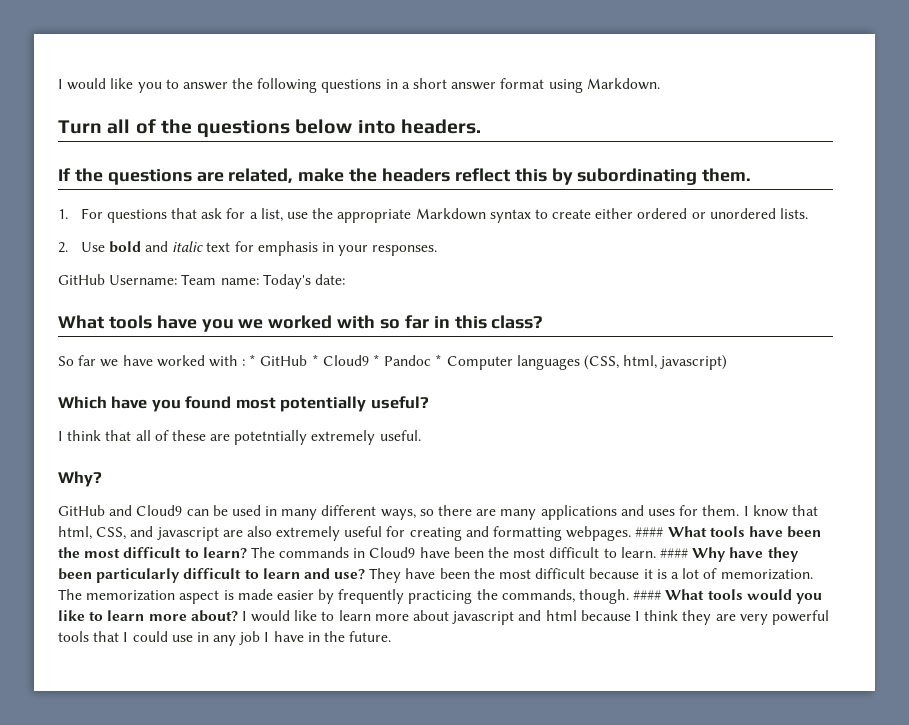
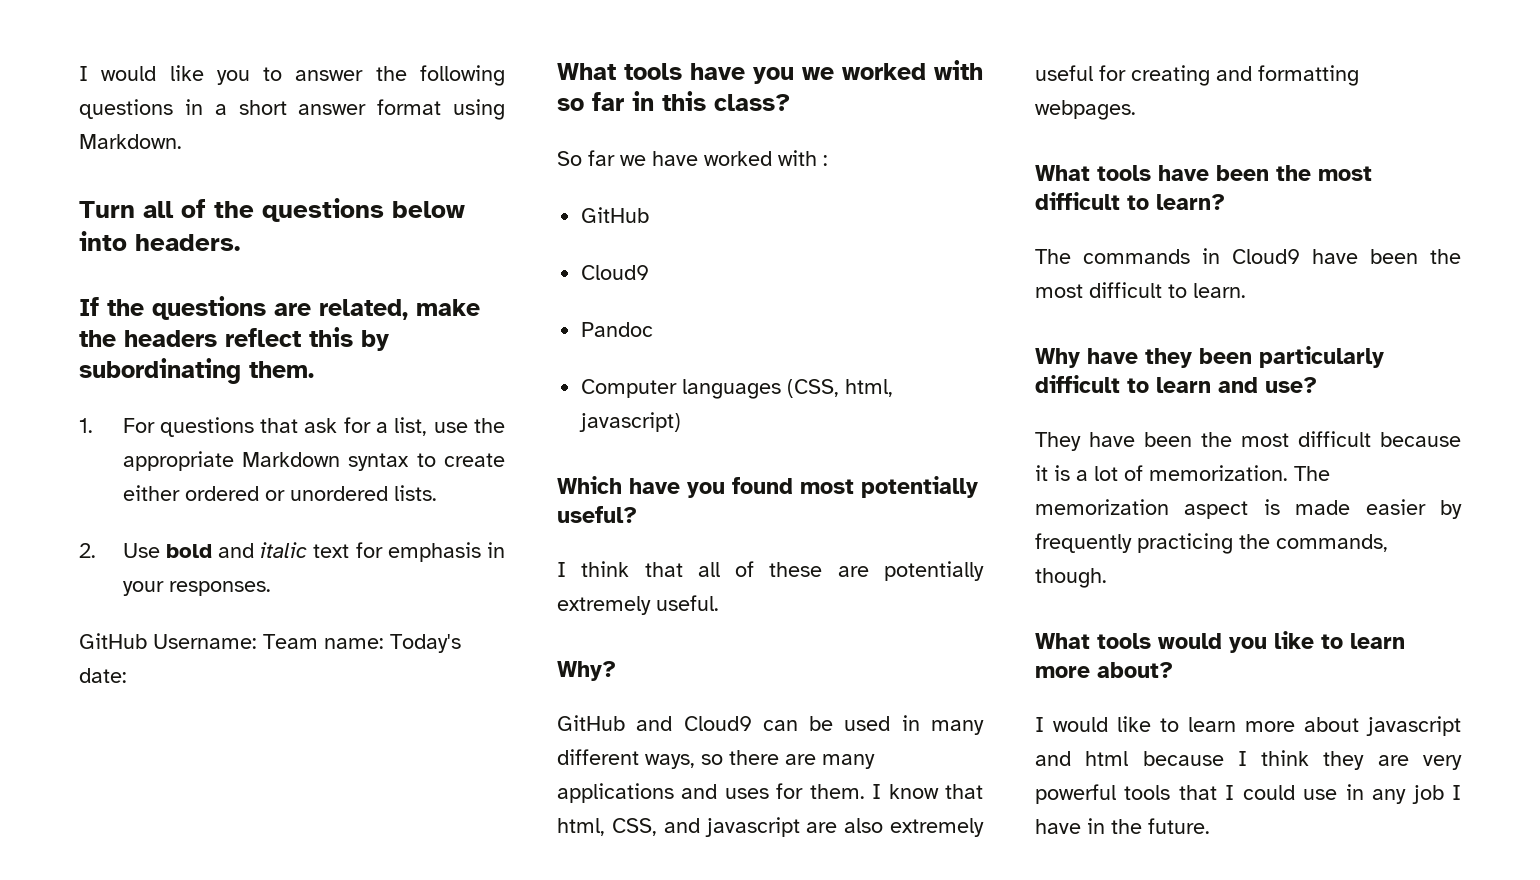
[249,354,381,366] * GitHub * Cloud9 * -> [581,207,650,223] [581,265,650,280] // GitHub // Cloud9 //
[435,354,443,366] * -> (654, 329) //
[234,430,308,445] potetntially -> [884,561,984,581] potentially
[635,527,664,537] #### -> (1136, 110) //
(247, 553) none -> (1225, 202) //
[659,548,688,558] #### -> (1246, 290) //
(366, 574) none -> (1317, 385) //
[633,590,662,600] #### -> (1107, 578) //
(238, 616) none -> (1173, 670) //

